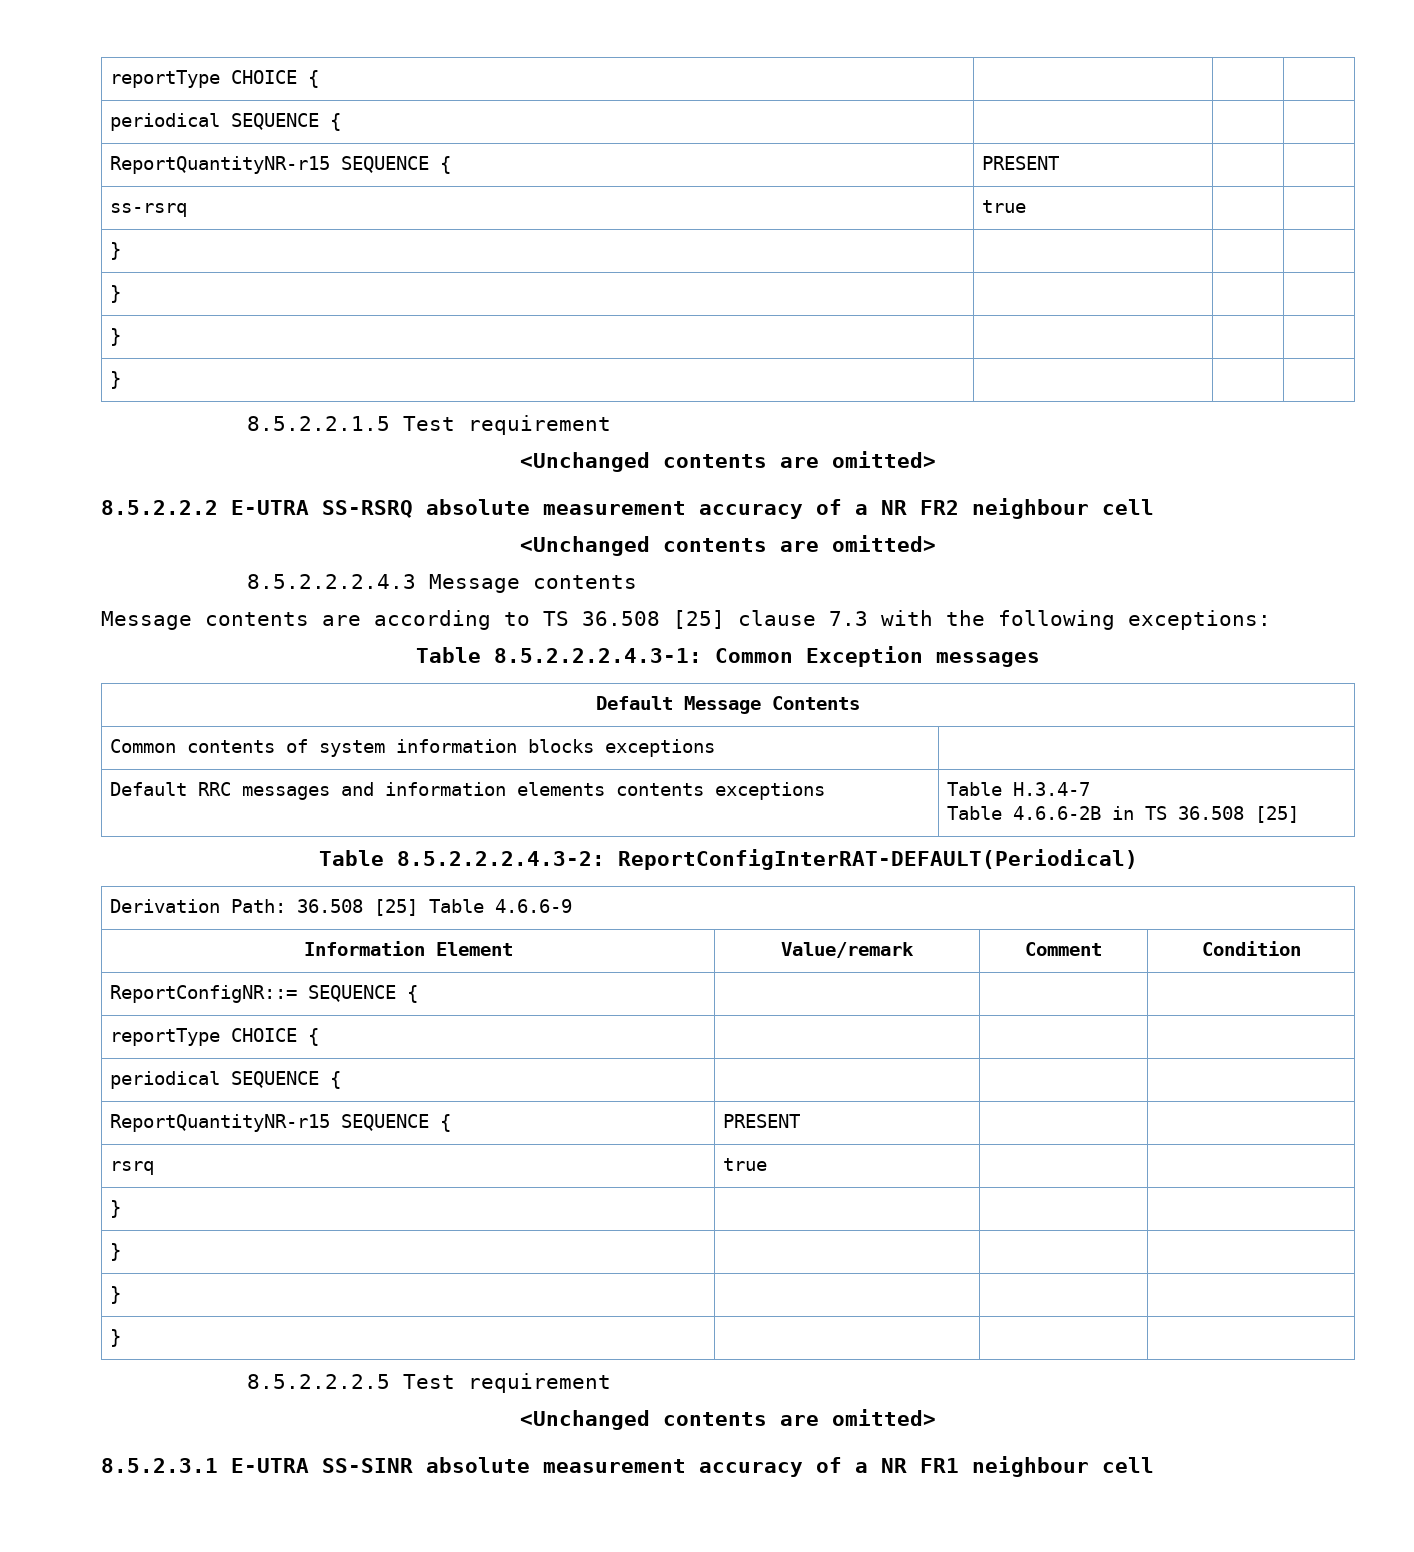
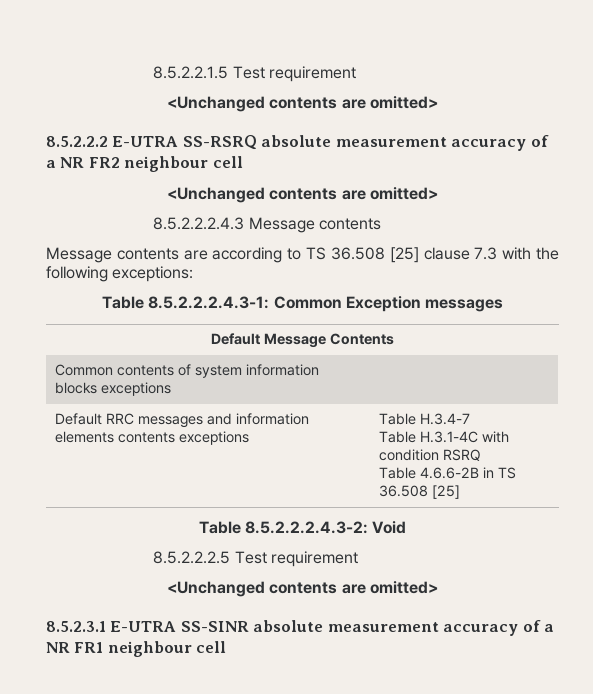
[110,70,320,88] [110,113,342,131] [110,156,452,174] [982,156,1060,170] [110,203,188,217] [982,200,1027,213] [110,242,122,260] [110,285,122,303] [110,328,122,346] [110,371,122,389] reportType CHOICE { | | | // periodical SEQUENCE { | | | // ReportQuantityNR-r15 SEQUENCE { | PRESENT | | // ss-rsrq | true | | // } | | | // } | | | // } | | | // } | | | // -> (153, 72) none
(1091, 789) none -> [378,431,509,443] [378,449,481,461] // Table H.3.1-4C with condition RSRQ
[617,849,1138,870] [110,899,573,916] [303,941,513,956] [781,942,914,958] [1025,942,1102,956] [1201,941,1301,956] [110,985,419,1003] [110,1028,320,1046] [110,1071,342,1089] [110,1114,452,1132] [723,1114,801,1128] [110,1161,155,1175] [723,1158,768,1171] [110,1200,122,1218] [110,1243,122,1261] [110,1286,122,1304] [110,1329,122,1347] ReportConfigInterRAT-DEFAULT(Periodical) // Derivation Path: 36.508 [25] Table 4.6.6-9 // Information Element | Value/remark | Comment | Condition // ReportConfigNR::= SEQUENCE { | | | // reportType CHOICE { | | | // periodical SEQUENCE { | | | // ReportQuantityNR-r15 SEQUENCE { | PRESENT | | // rsrq | true | | // } | | | // } | | | // } | | | // } | | | -> [372,521,407,534] Void

